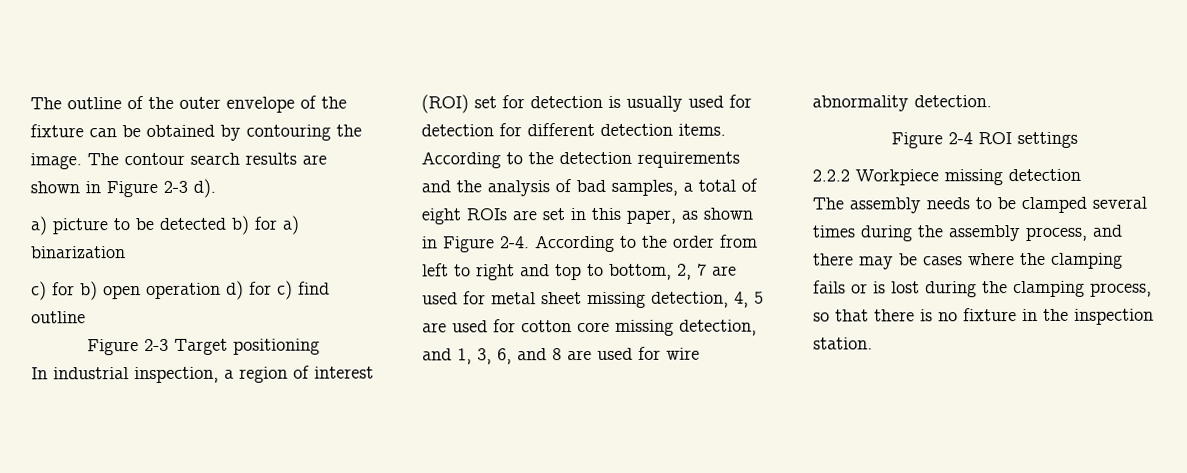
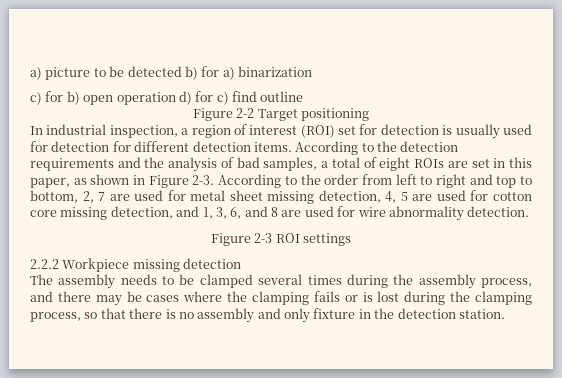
[30,95,347,113] [30,124,362,141] [30,152,327,170] [30,178,216,198] The outline of the outer envelope of the fixture can be obtained by contouring the image. The contour search results are shown in Figure 2-3 d). // -> (30, 73) none
[143,338,169,352] 2-3 -> [236,108,255,118] 2-2
[499,236,530,249] 2-4. -> [192,175,215,185] 2-3.
[947,132,973,145] 2-4 -> [254,233,273,243] 2-3
(958, 317) none -> [197,308,310,323] assembly and only
[1074,308,1154,325] inspection -> [397,308,456,319] detection

